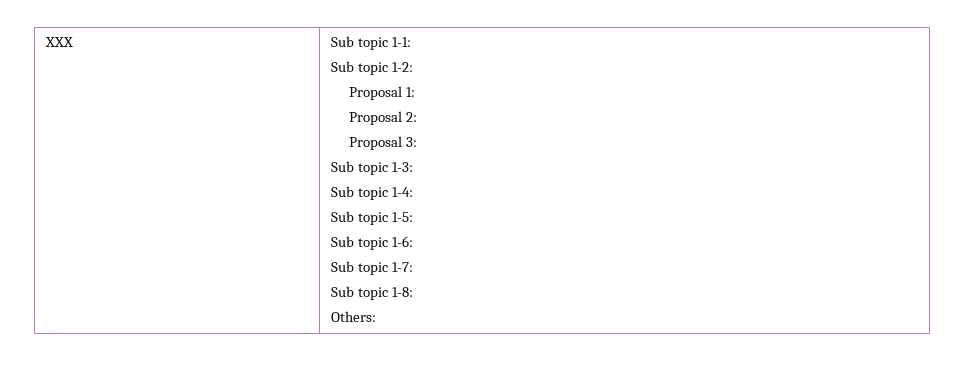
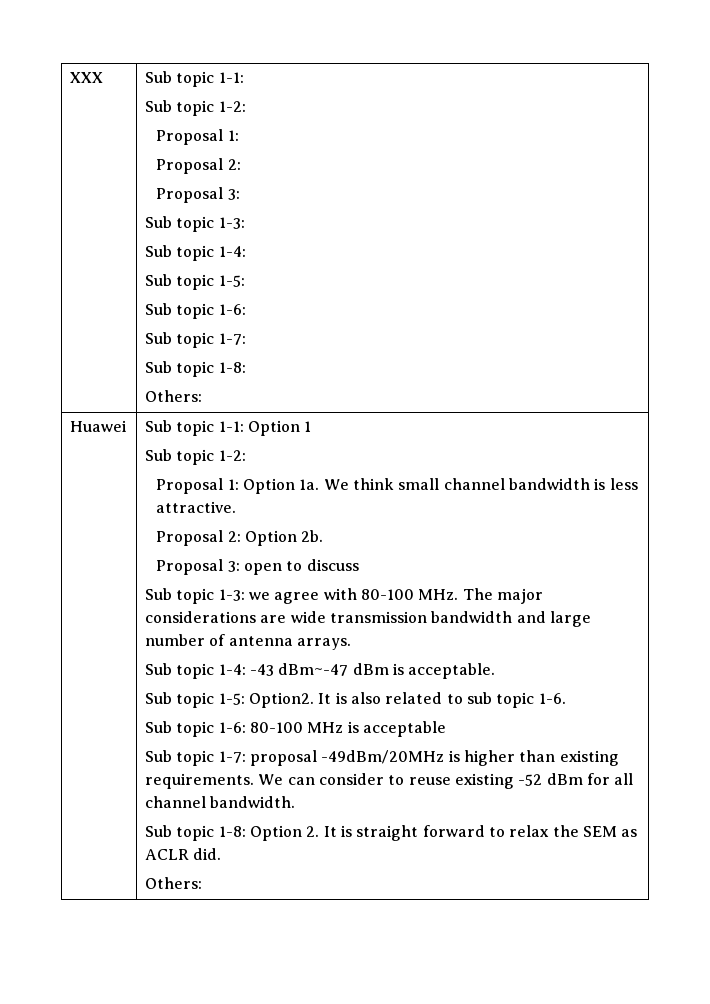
(377, 316) none -> [70,420,128,432] [145,420,312,436] [145,449,246,465] [156,478,638,494] [156,501,237,513] [156,530,324,546] [156,559,359,575] [145,588,543,604] [145,611,591,627] [145,634,352,650] [145,663,496,679] [145,692,566,708] [145,721,446,737] [145,750,619,766] [145,773,634,789] [145,796,296,808] [145,825,638,841] [145,848,222,860] [145,877,203,889] // Huawei | Sub topic 1-1: Option 1 // Sub topic 1-2: // Proposal 1: Option 1a. We think small channel bandwidth is less attractive. // Proposal 2: Option 2b. // Proposal 3: open to discuss // Sub topic 1-3: we agree with 80-100 MHz. The major considerations are wide transmission bandwidth and large number of antenna arrays. // Sub topic 1-4: -43 dBm~-47 dBm is acceptable. // Sub topic 1-5: Option2. It is also related to sub topic 1-6. // Sub topic 1-6: 80-100 MHz is acceptable // Sub topic 1-7: proposal -49dBm/20MHz is higher than existing requirements. We can consider to reuse existing -52 dBm for all channel bandwidth. // Sub topic 1-8: Option 2. It is straight forward to relax the SEM as ACLR did. // Others:

